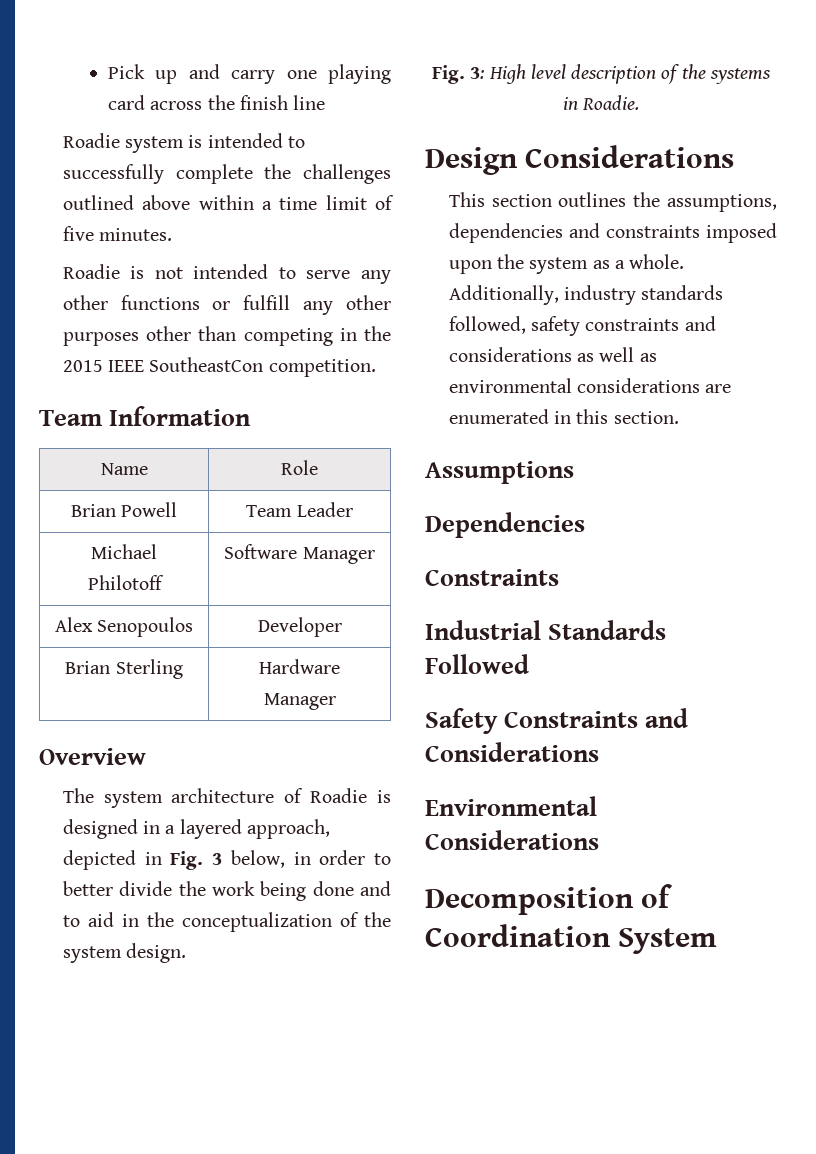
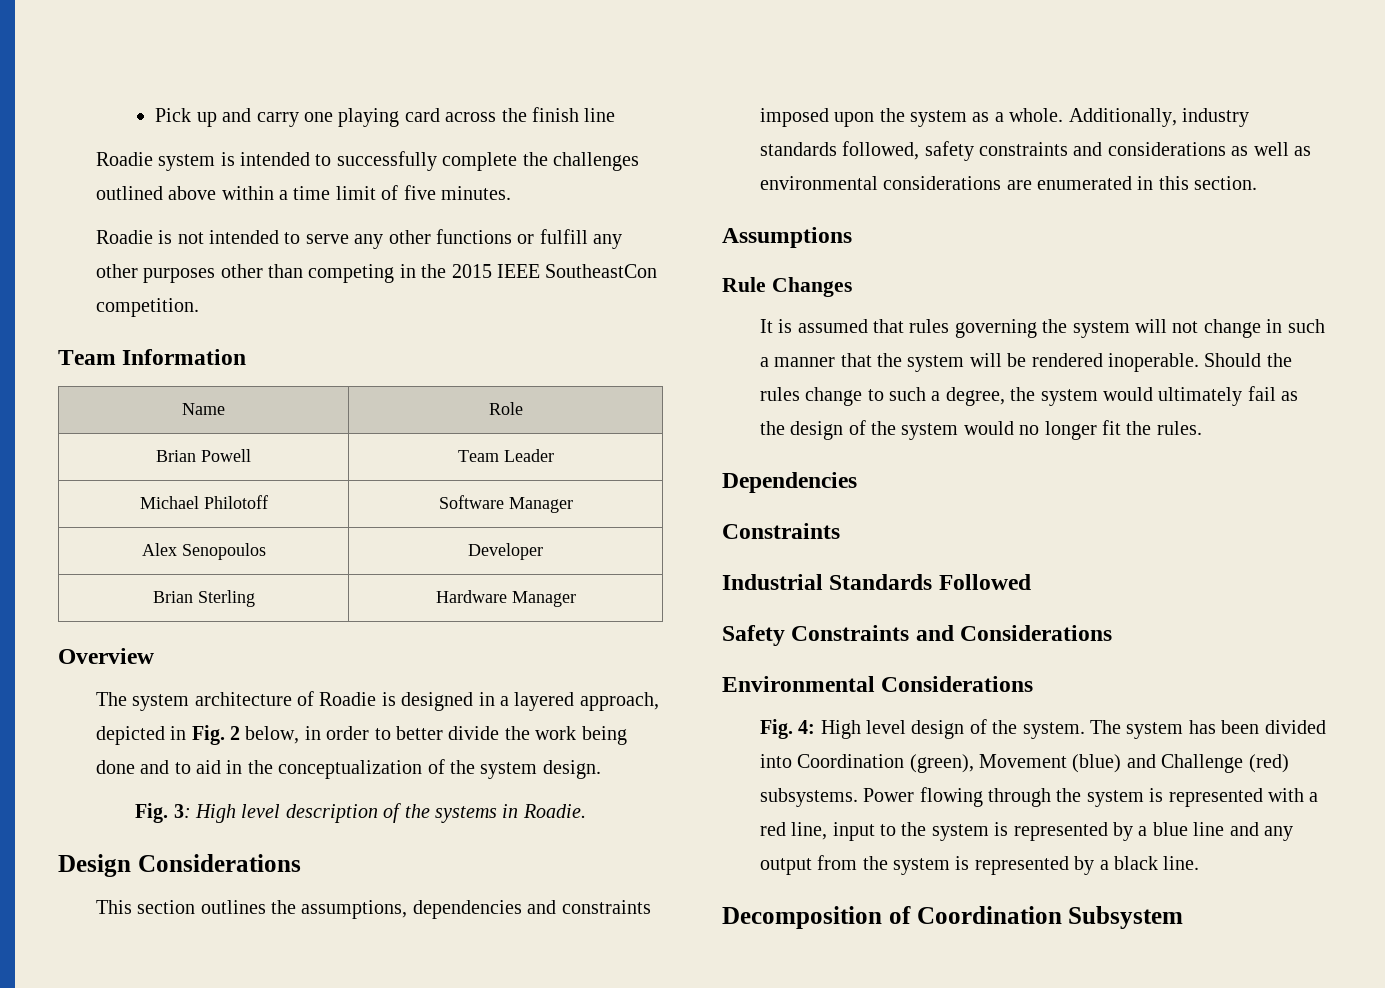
[212,853,223,865] 3 -> [229,726,240,740] 2
(574, 472) none -> [722,277,852,297] [759,319,1325,338] [759,353,1292,372] [759,386,1299,406] [759,420,1202,440] // Rule Changes // It is assumed that rules governing the system will not change in such a manner that the system will be rendered inoperable. Should the rules change to such a degree, the system would ultimately fail as the design of the system would no longer fit the rules.
(599, 840) none -> [759,719,1326,739] [759,754,1289,773] [759,787,1319,807] [759,822,1293,841] [759,855,1200,875] // Fig. 4: High level design of the system. The system has been divided into Coordination (green), Movement (blue) and Challenge (red) subsystems. Power flowing through the system is represented with a red line, input to the system is represented by a blue line and any output from the system is represented by a black line.
[618,928,718,954] System -> [1068,906,1184,929] Subsystem

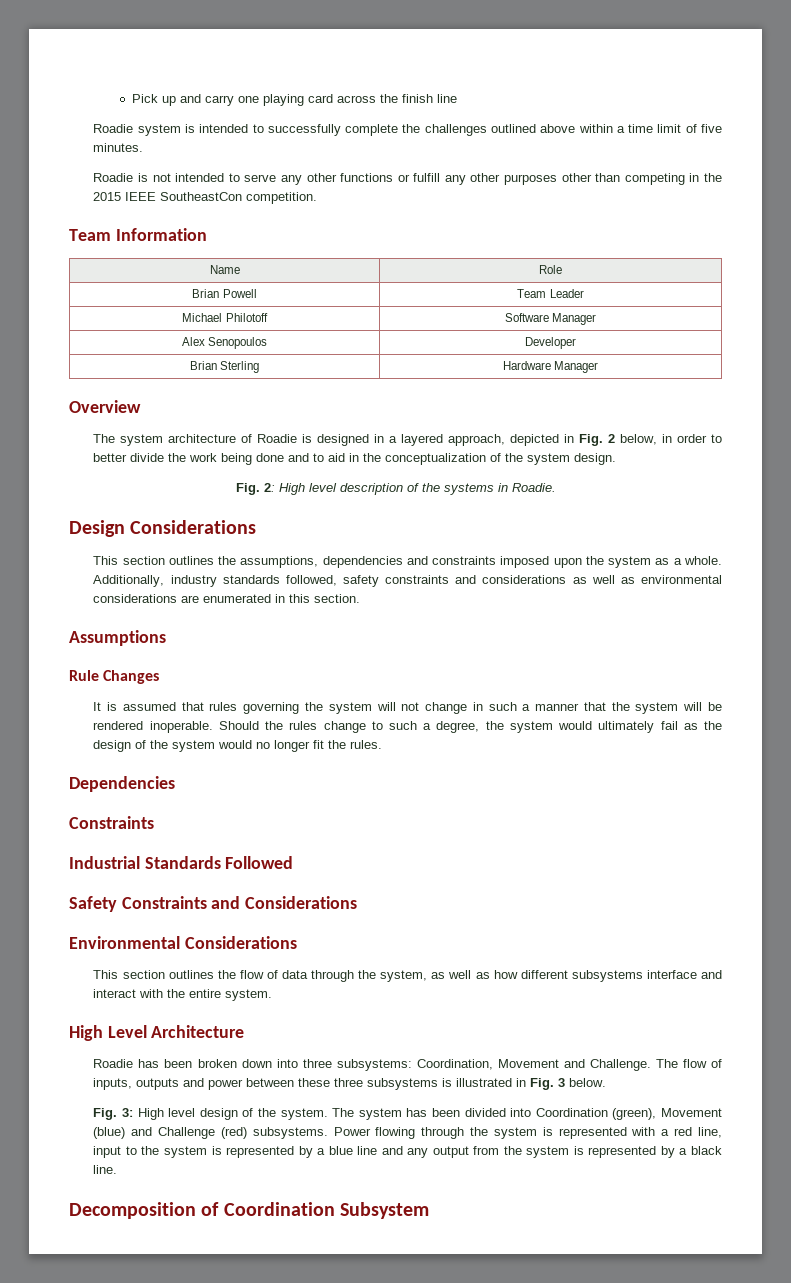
[173,804,191,818] 3: -> [263,483,275,492] 2:
[759,719,816,739] Fig. 4: -> [93,970,723,982] [93,989,273,1001] [69,1025,245,1041] [93,1059,723,1071] [93,1078,607,1090] [93,1108,133,1120] This section outlines the flow of data through the system, as well as how different subsystems interface and interact with the entire system. // High Level Architecture // Roadie has been broken down into three subsystems: Coordination, Movement and Challenge. The flow of inputs, outputs and power between these three subsystems is illustrated in Fig. 3 below. // Fig. 3:

